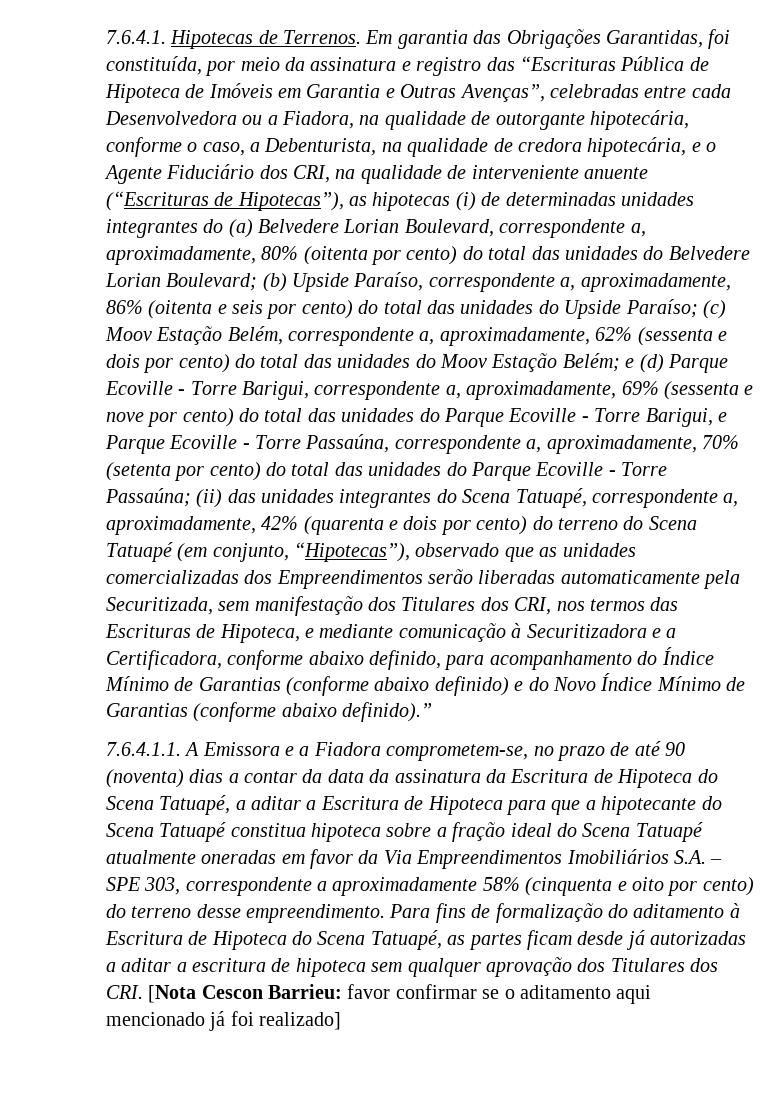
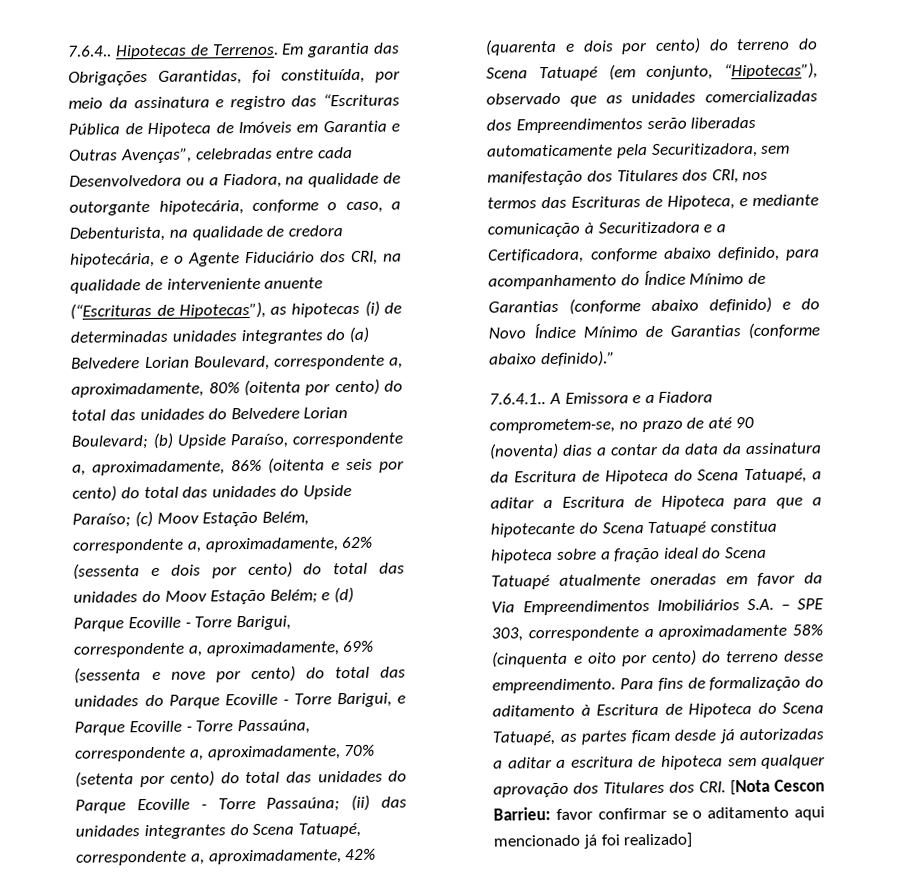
[105,30,166,44] 7.6.4.1. -> [67,45,113,57] 7.6.4..
[105,597,213,615] Securitizada, -> [651,142,758,158] Securitizadora,
[105,742,181,756] 7.6.4.1.1. -> [489,393,547,405] 7.6.4.1..

